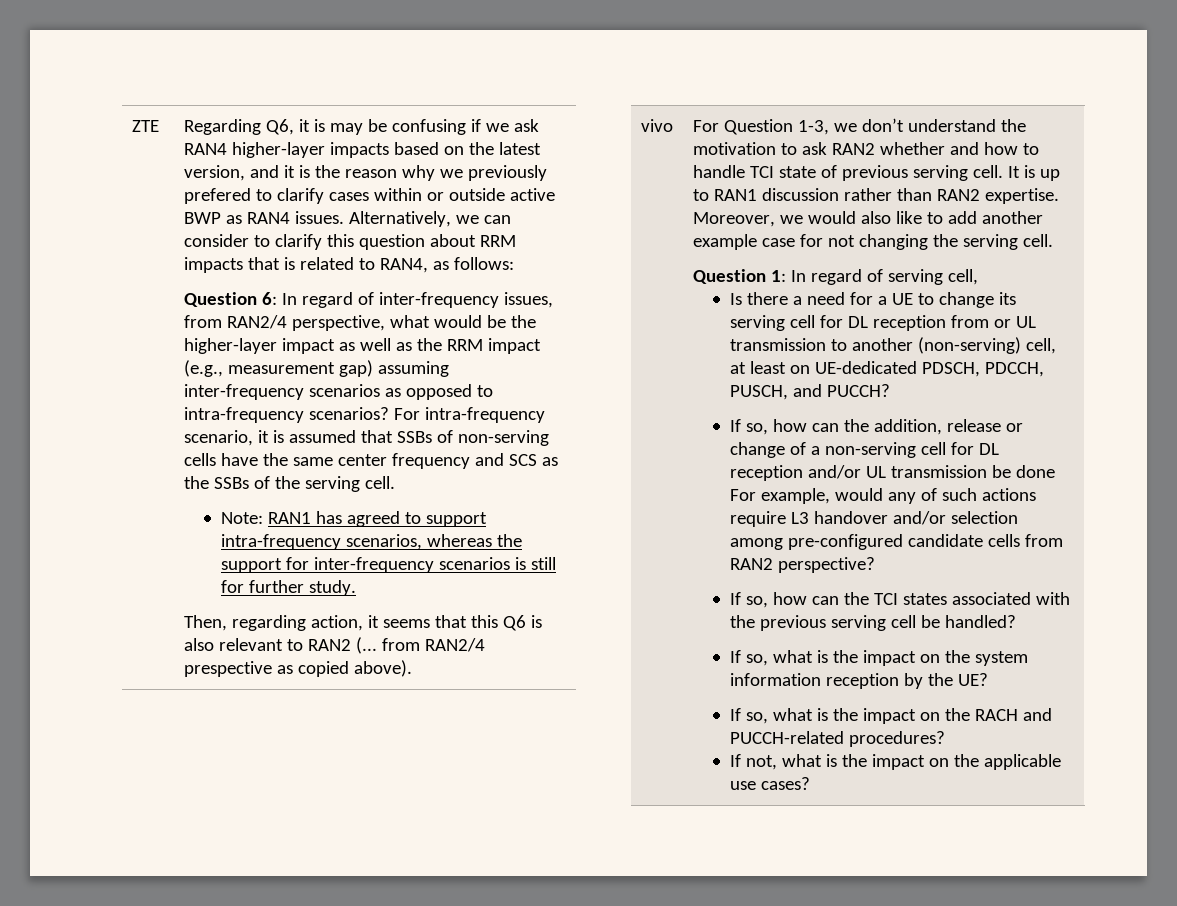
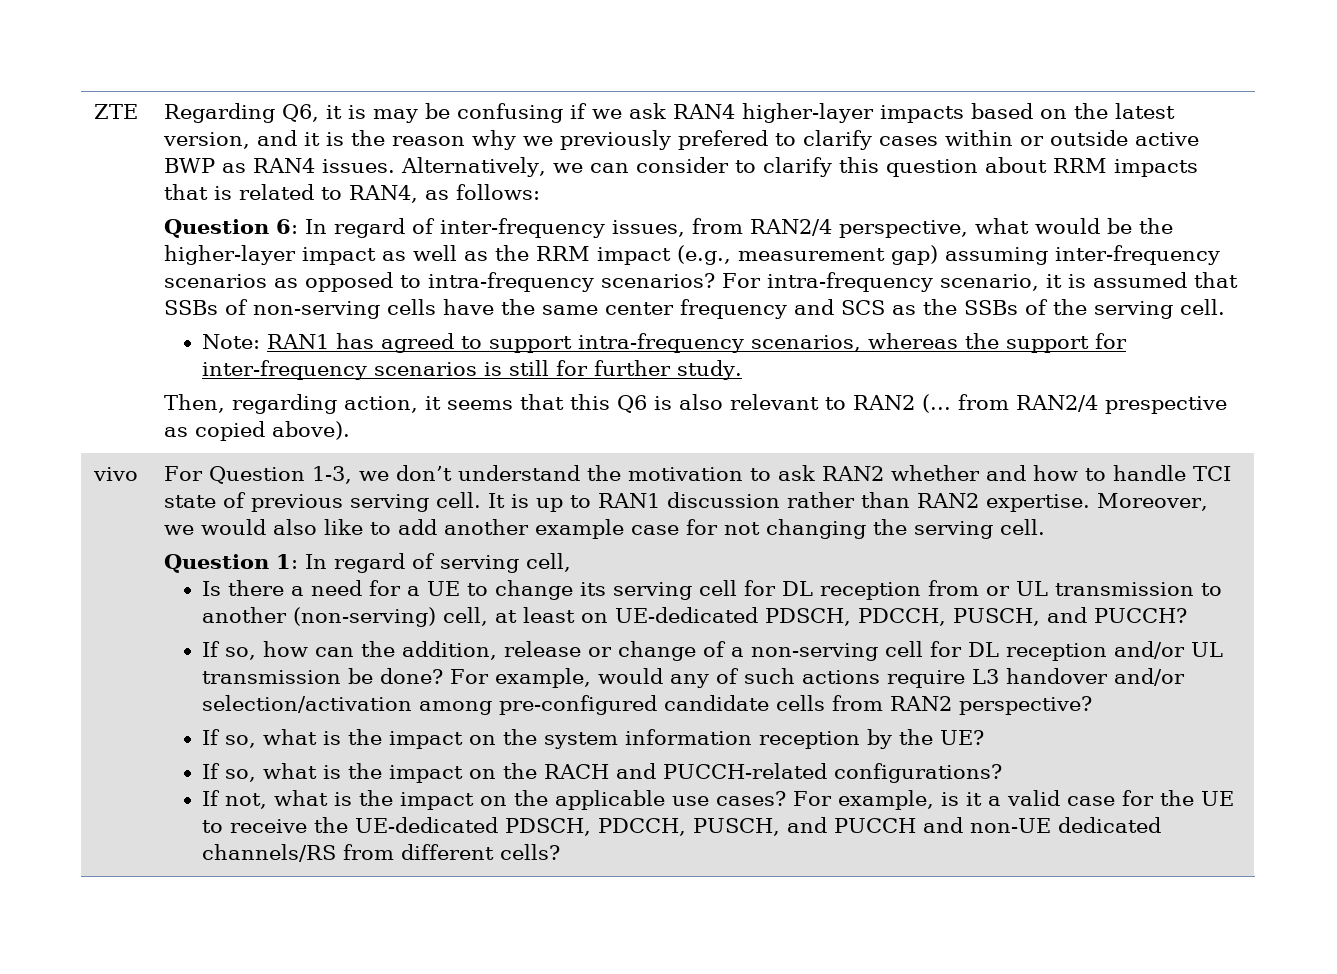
[1016,465,1056,478] done -> [380,668,444,684] done?
[951,511,1019,524] selection -> [202,695,413,713] selection/activation
[730,592,1071,608] [730,615,1017,631] // If so, how can the TCI states associated with the previous serving cell be handled? -> (1093, 705) none
[849,731,946,747] procedures? -> [834,763,1003,783] configurations?
(811, 783) none -> [793,790,1235,810] [202,817,1162,836] [202,844,561,862] For example, is it a valid case for the UE to receive the UE-dedicated PDSCH, PDCCH, PUSCH, and PUCCH and non-UE dedicated channels/RS from different cells?

